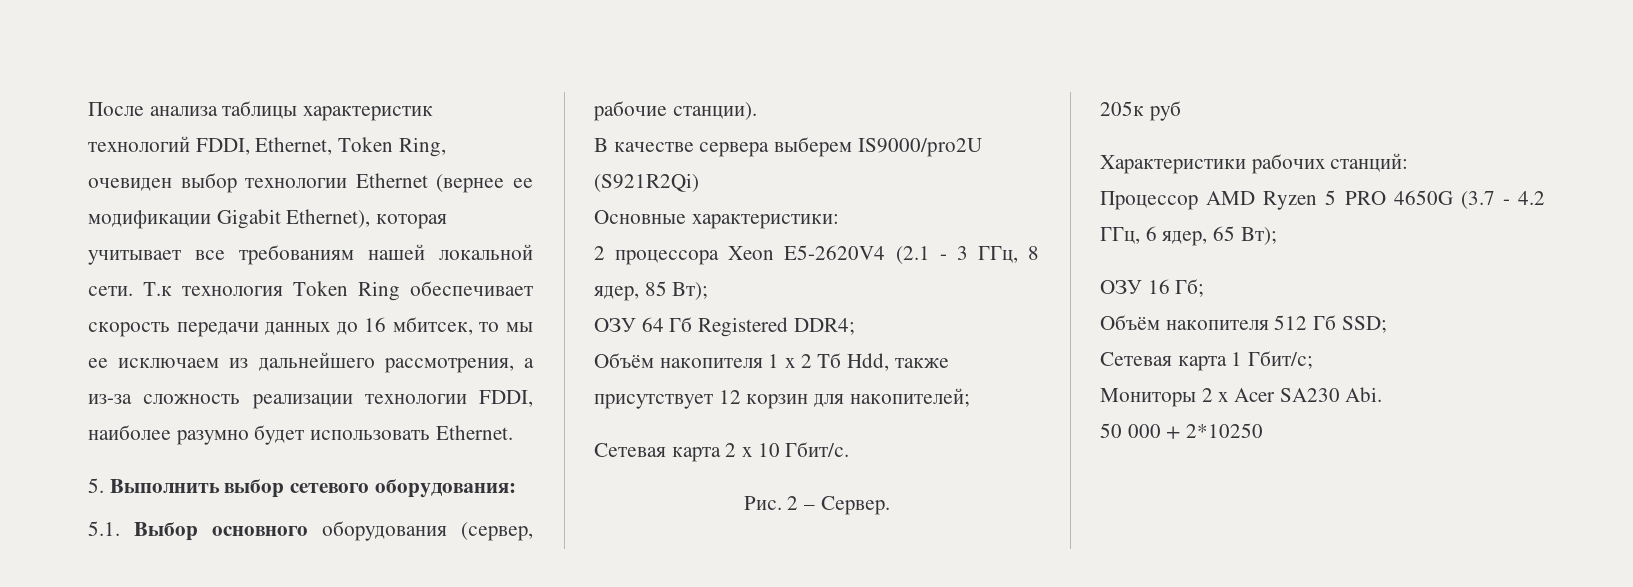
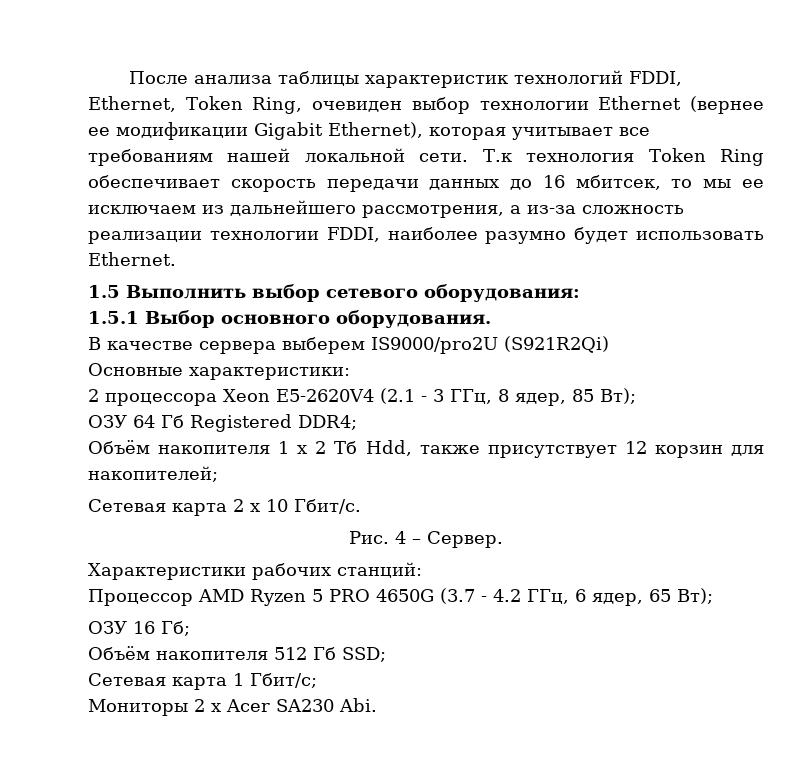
[88,478,104,493] 5. -> [88,285,120,298] 1.5
[88,521,120,536] 5.1. -> [88,311,139,324] 1.5.1
[322,521,533,541] [593,101,757,121] оборудования (сервер, рабочие станции). -> [336,310,491,328] оборудования.
[787,496,799,510] 2 -> [395,531,406,544] 4
[1100,101,1181,121] // 205к руб -> (503, 539) none
[1100,423,1264,439] // 50 000 + 2*10250 -> (377, 705) none

